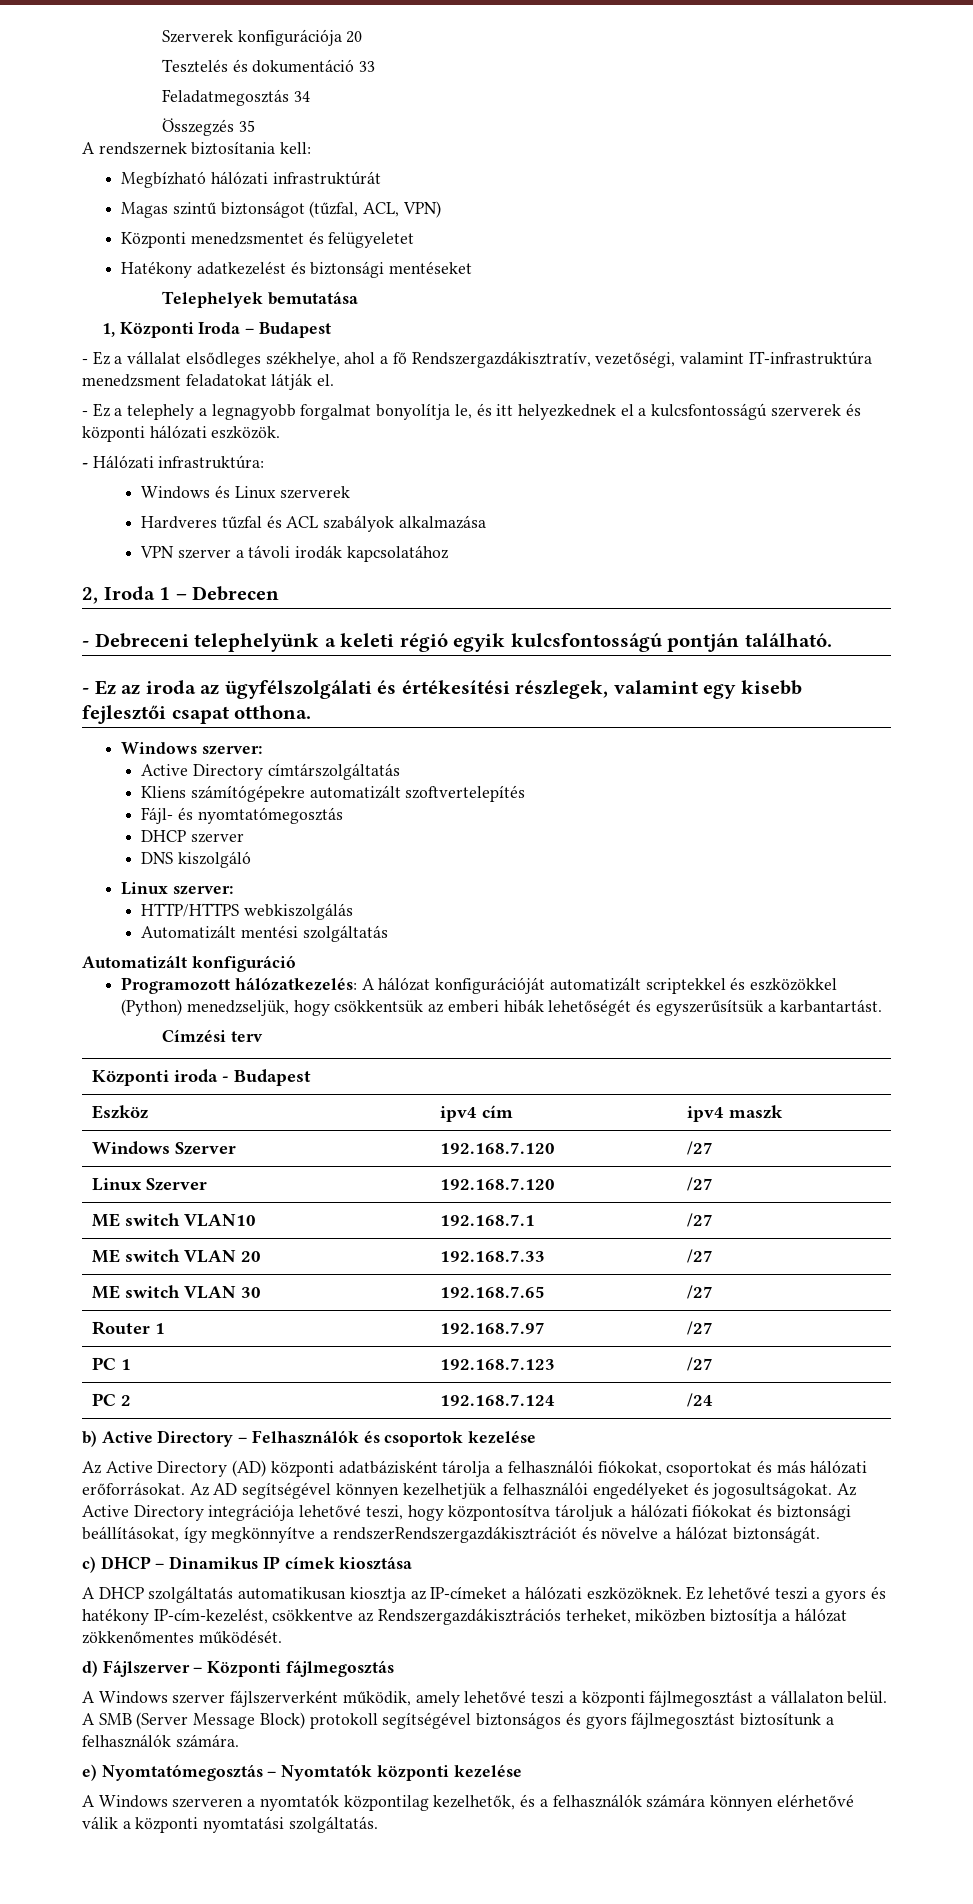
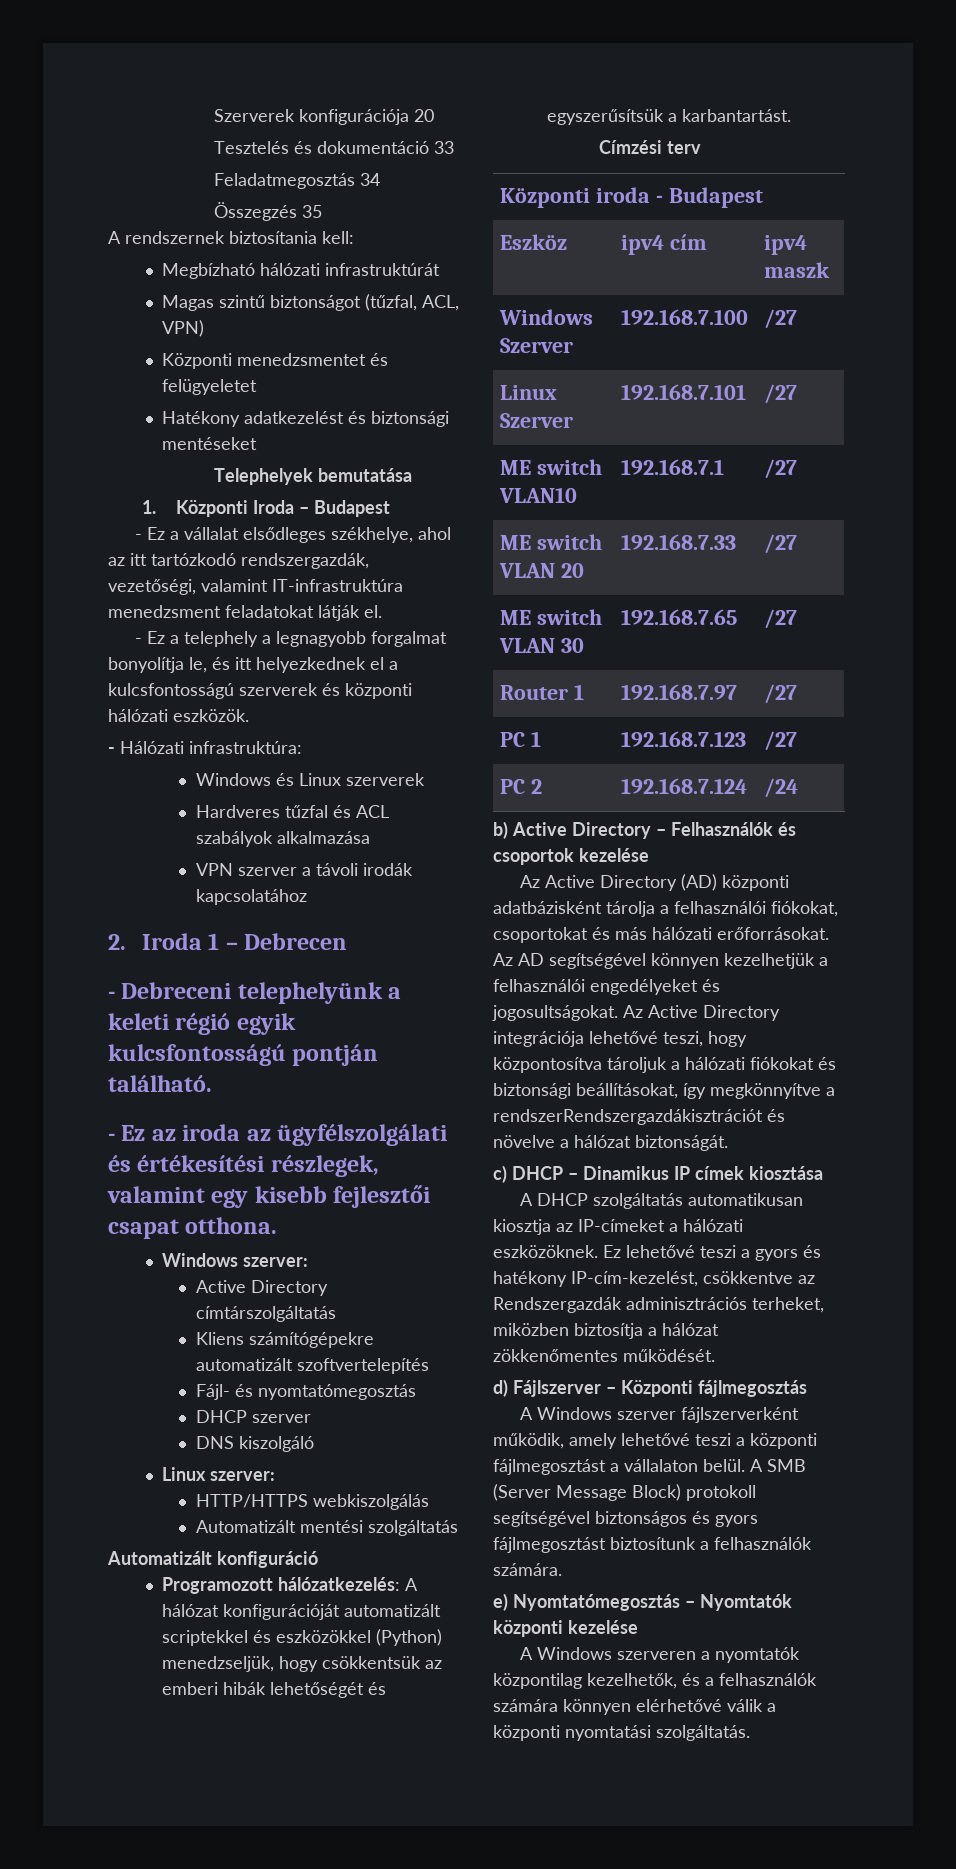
[102,323,116,337] 1, -> [141,500,156,514] 1.
[380,351,591,368] a fő Rendszergazdákisztratív, -> [108,553,369,569] az itt tartózkodó rendszergazdák,
[82,587,98,604] 2, -> [108,934,126,950] 2.
[440,1142,556,1154] 192.168.7.120 -> [621,309,749,325] 192.168.7.100
[440,1178,556,1190] 192.168.7.120 -> [621,384,747,400] 192.168.7.101
[377,1608,561,1625] Rendszergazdákisztrációs -> [493,1297,747,1313] Rendszergazdák adminisztrációs

